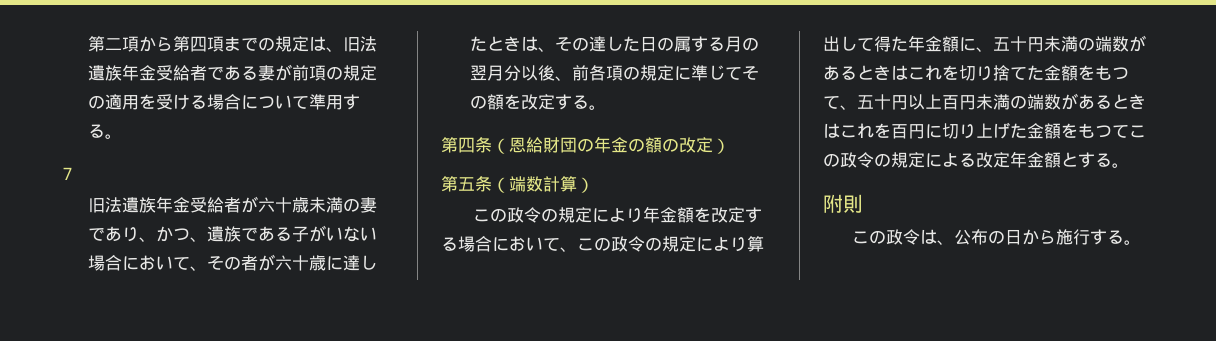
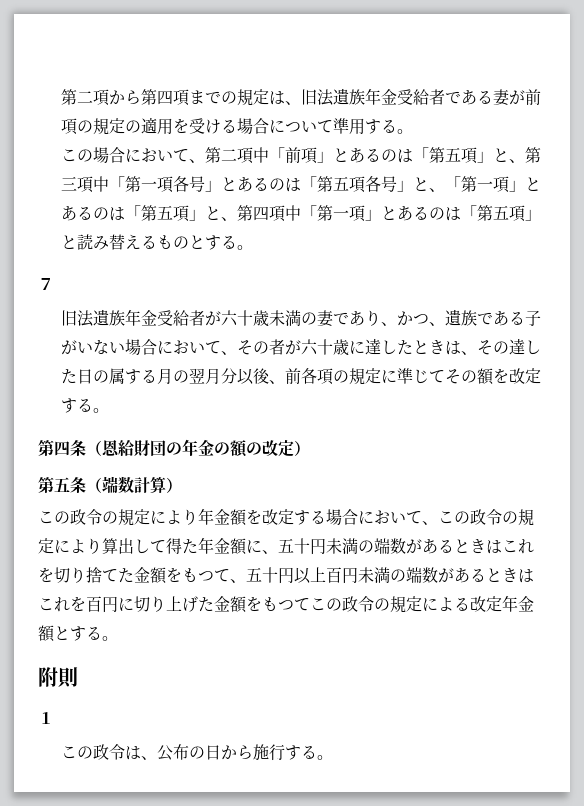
(122, 136) none -> [60,147,541,164] [60,176,541,193] [60,205,541,222] [60,234,253,250] // この場合において、第二項中「前項」とあるのは「第五項」と、第三項中「第一項各号」とあるのは「第五項各号」と、「第一項」とあるのは「第五項」と、第四項中「第一項」とあるのは「第五項」と読み替えるものとする。
(863, 203) none -> [38,712,54,724] // １

